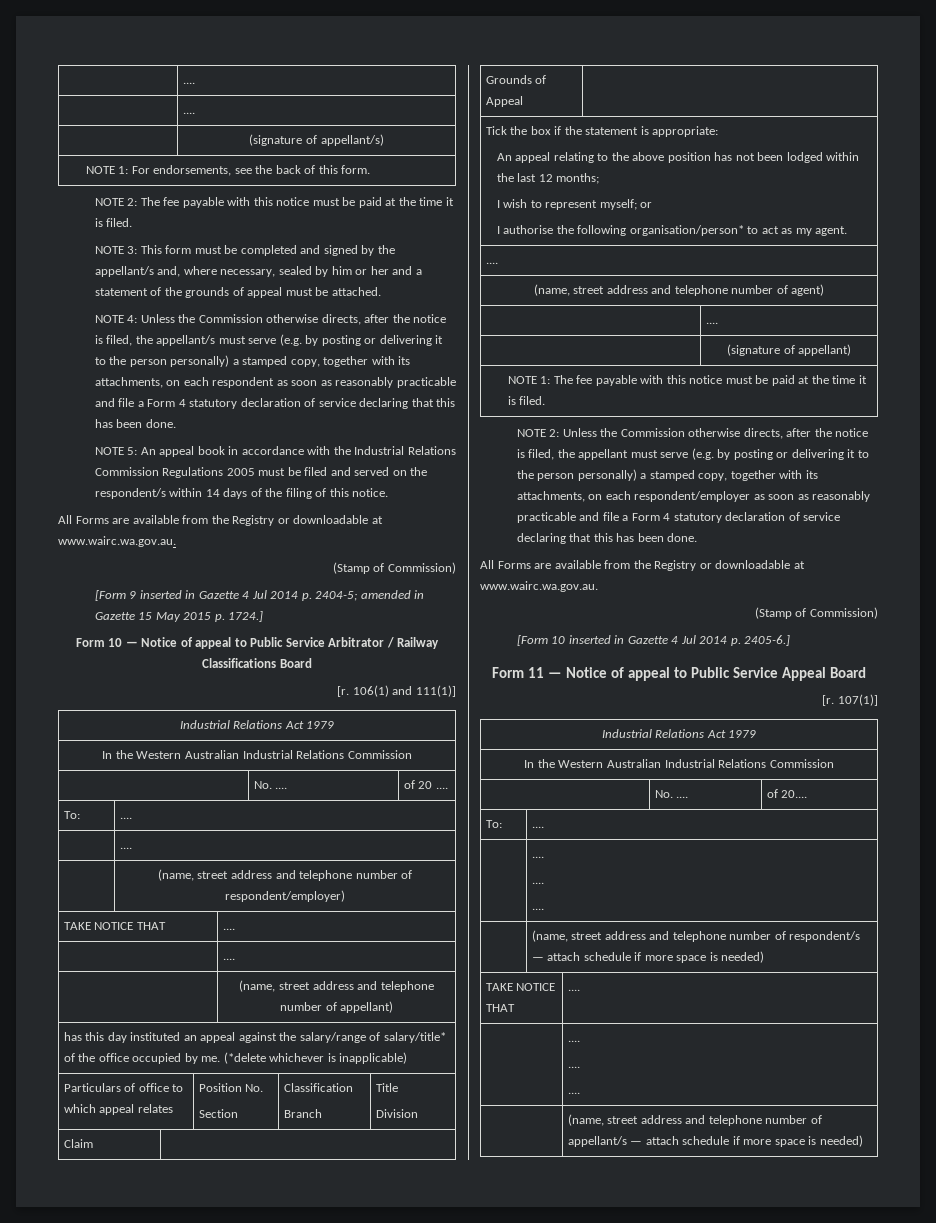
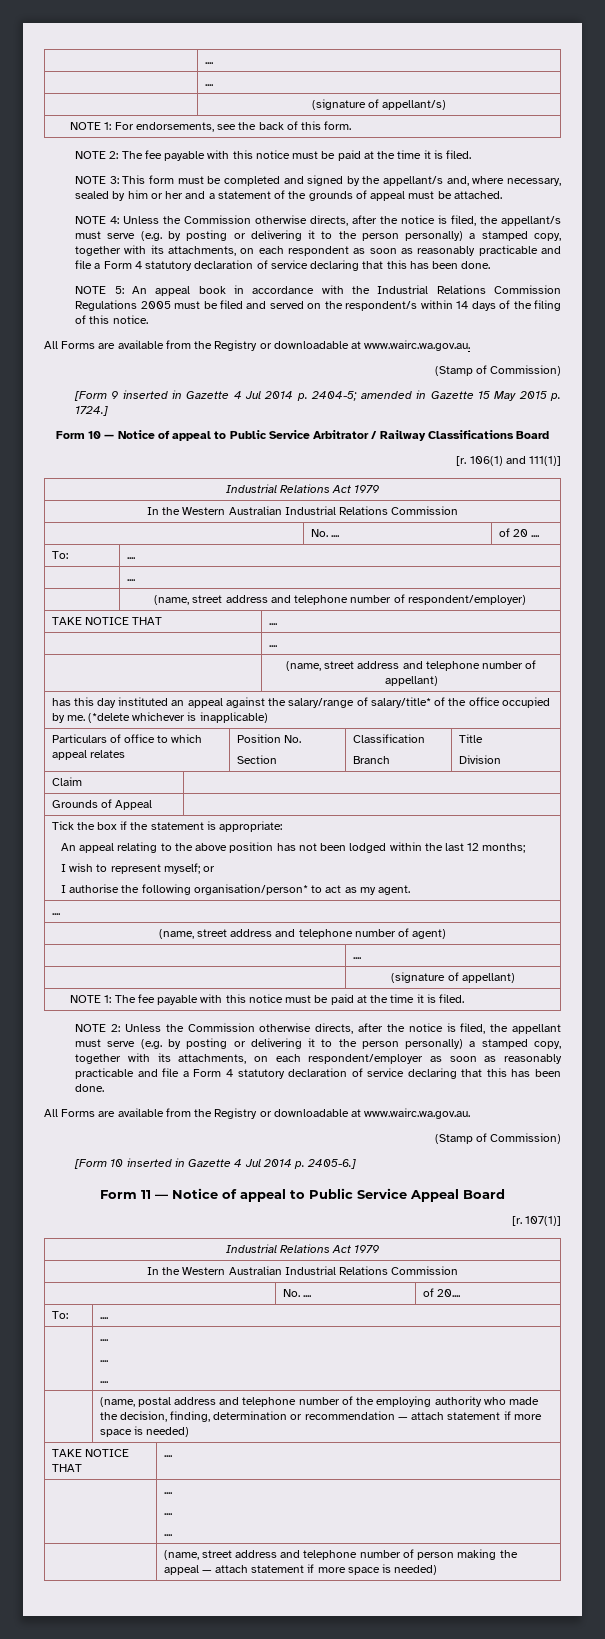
[571,931,861,942] [531,952,631,961] street address and telephone number of respondent/s — attach schedule -> [137,1396,540,1407] [99,1411,501,1422] postal address and telephone number of the employing authority who made the decision, finding, determination or recommendation — attach statement
[567,1136,730,1147] appellant/s — attach schedule -> [417,1549,518,1560] [163,1565,305,1575] person making the appeal — attach statement

